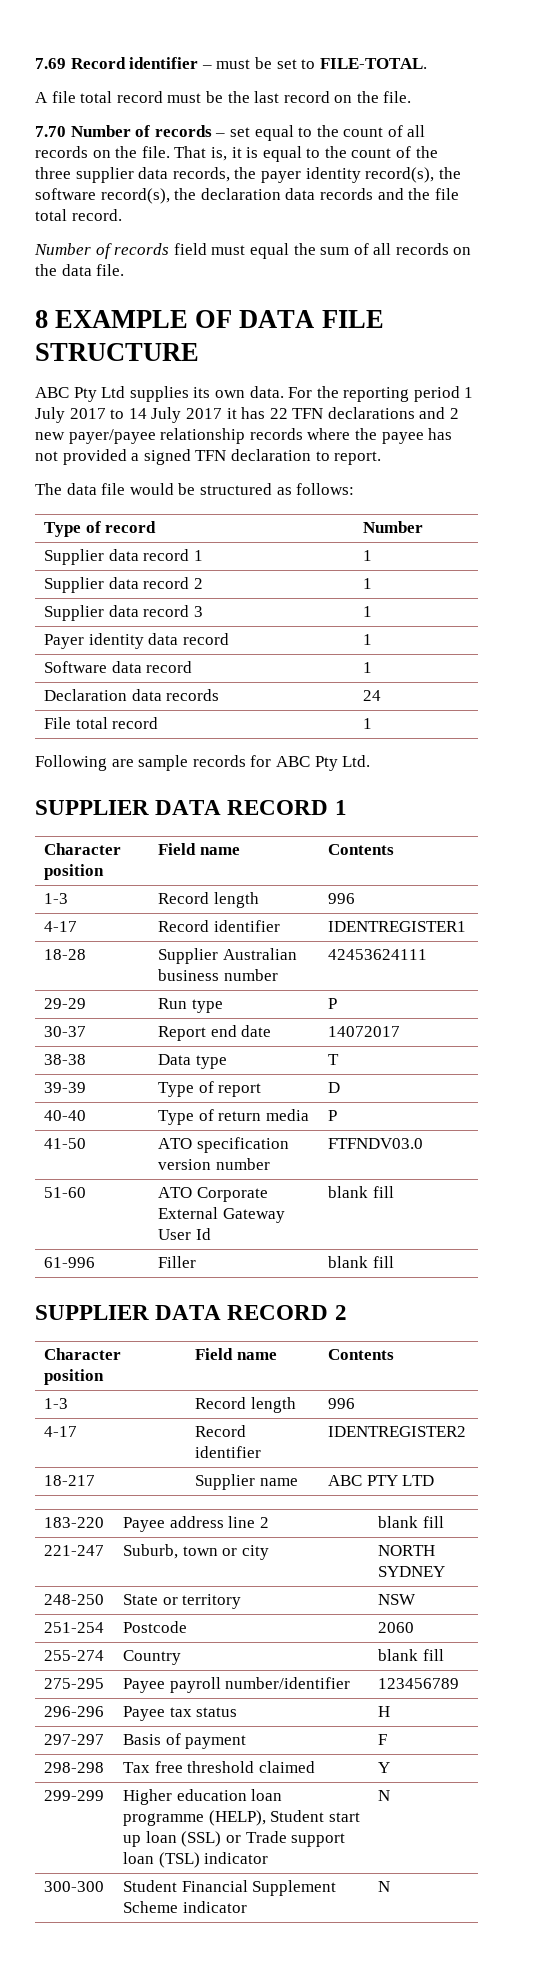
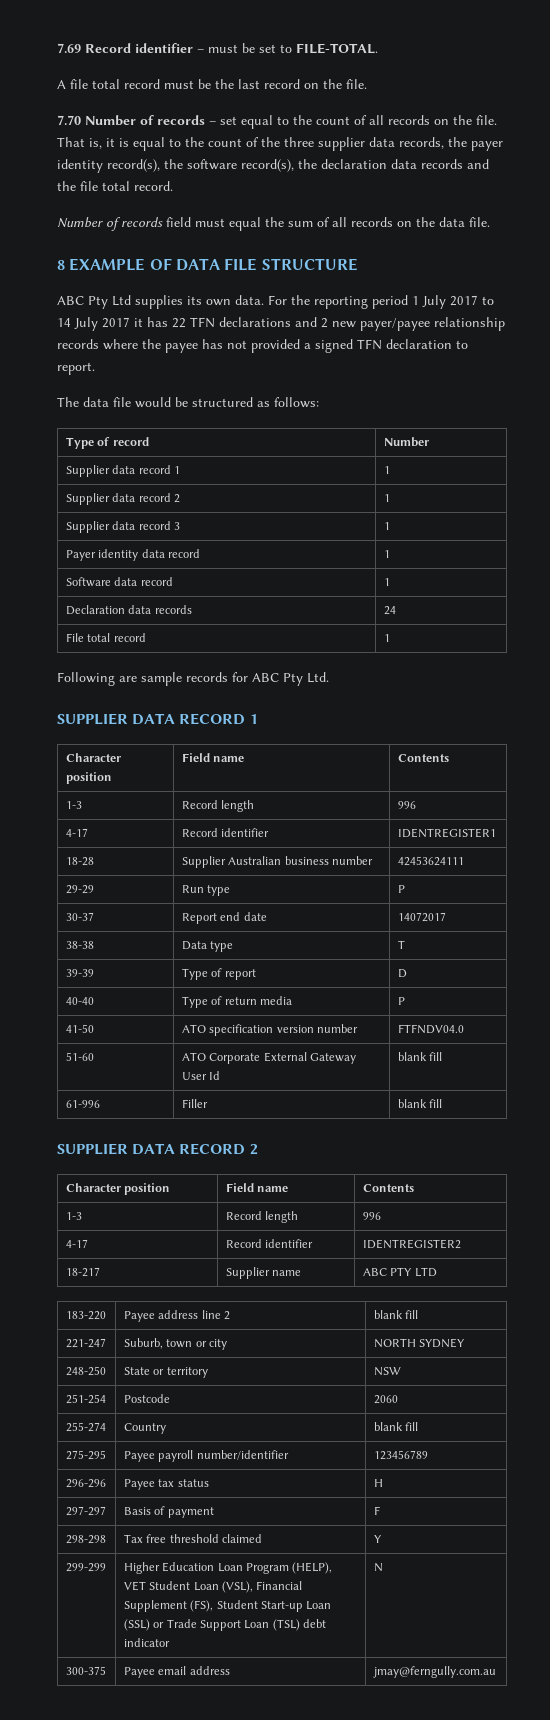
[328,1138,424,1149] FTFNDV03.0 -> [397,1024,464,1034] FTFNDV04.0
[176,1789,283,1801] [123,1810,360,1826] [123,1831,346,1847] [123,1852,269,1868] [378,1790,391,1801] [44,1881,105,1892] [123,1880,337,1896] [123,1901,247,1913] [378,1881,391,1892] education loan programme (HELP), Student start up loan (SSL) or Trade support loan (TSL) indicator | N // 300-300 | Student Financial Supplement Scheme indicator | N -> [162,1562,333,1574] [123,1581,303,1593] [123,1600,332,1612] [123,1619,327,1631] [123,1638,170,1647] [373,1563,383,1572] [65,1666,106,1675] [123,1666,230,1678] [372,1666,496,1678] Education Loan Program (HELP), VET Student Loan (VSL), Financial Supplement (FS), Student Start-up Loan (SSL) or Trade Support Loan (TSL) debt indicator | N // 300-375 | Payee email address | jmay@ferngully.com.au

